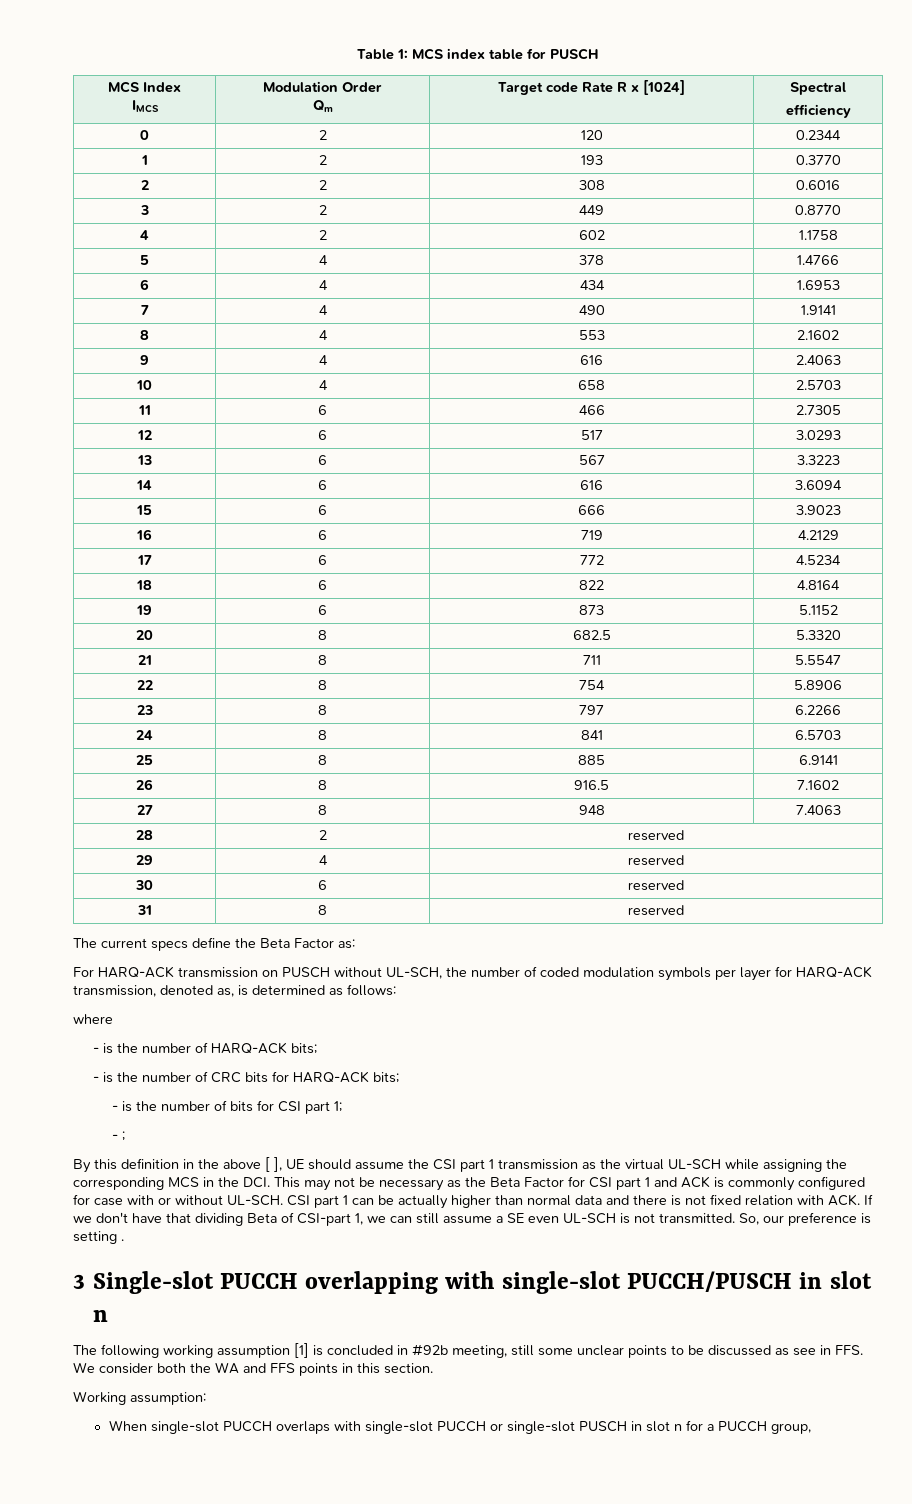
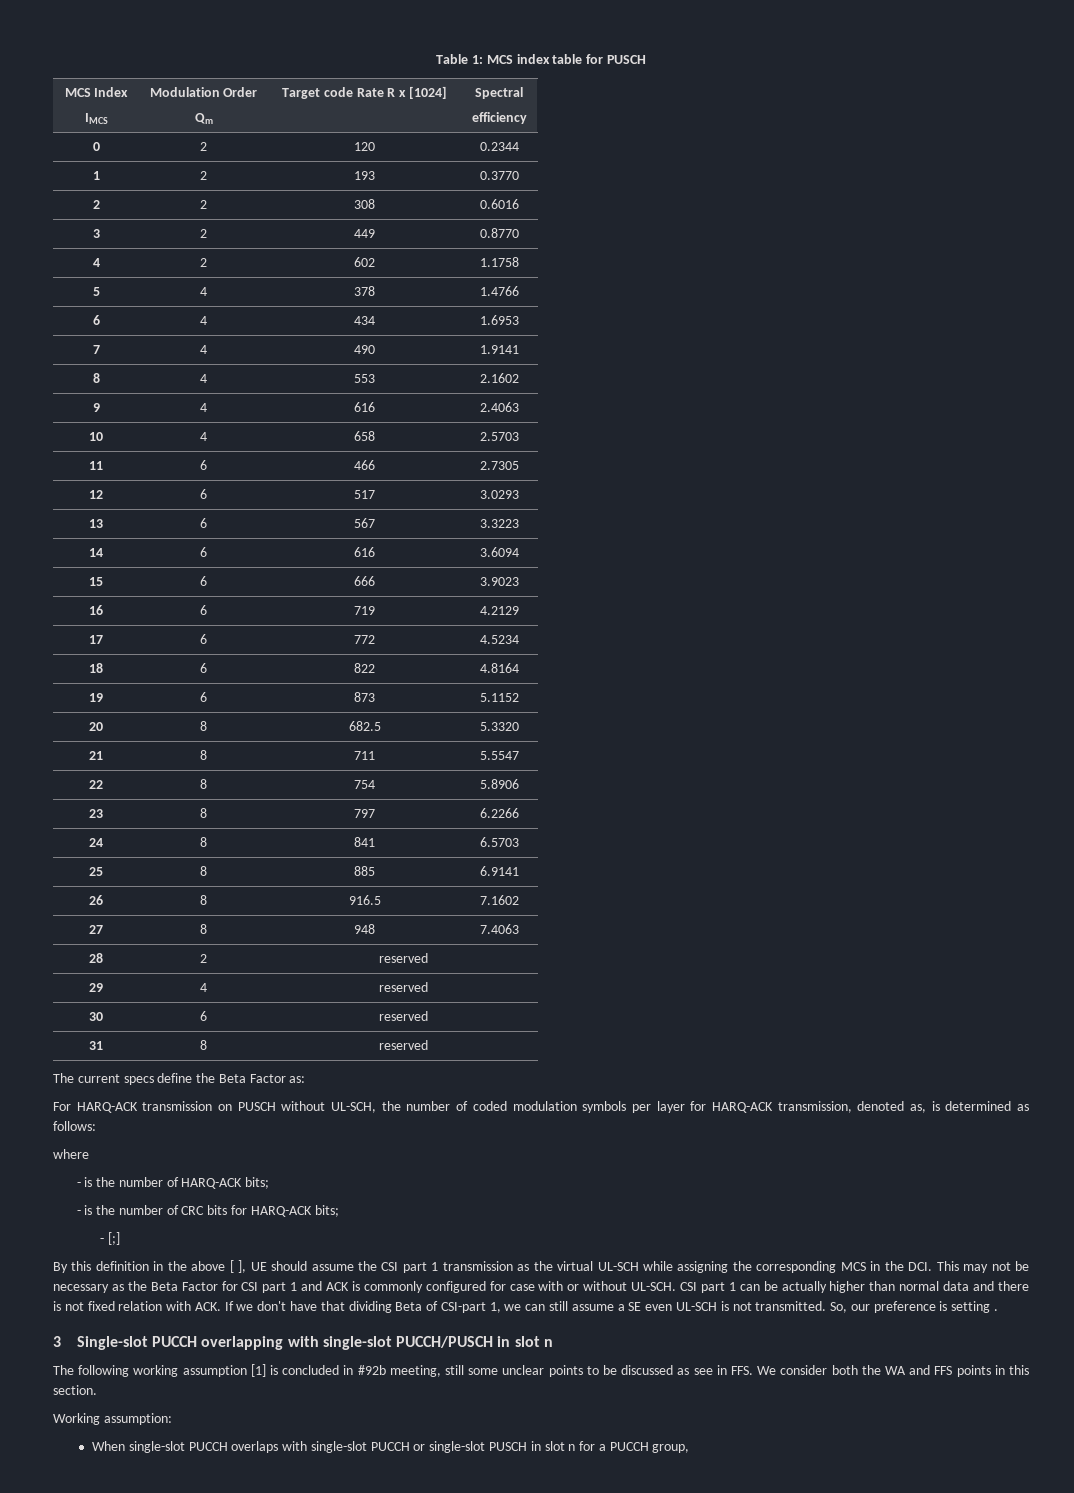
[122,1100,343,1114] [112,1131,126,1141] is the number of bits for CSI part 1; // - ; -> [107,1232,120,1245] [;]

